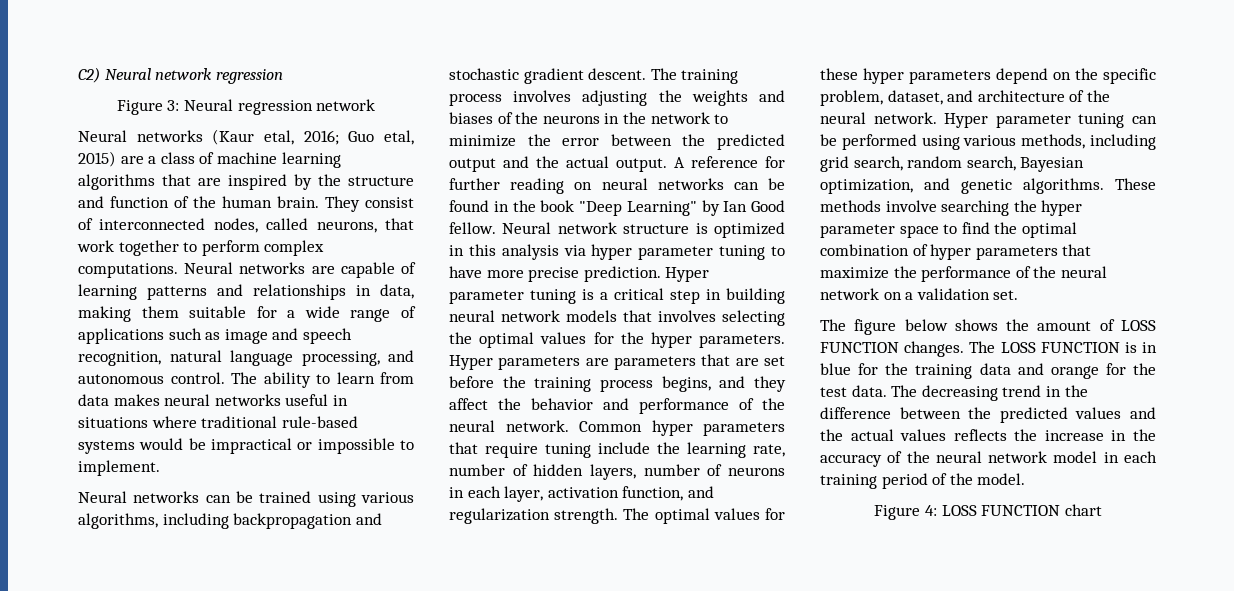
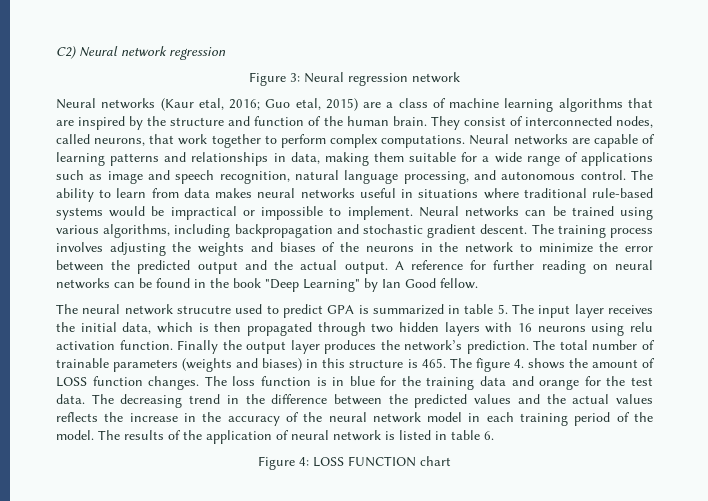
(160, 468) // -> (413, 213) none
[502,222,785,238] [449,244,785,260] [449,266,710,282] [449,288,785,304] [449,310,785,326] [449,332,785,348] [449,354,785,370] [449,376,786,392] [449,398,785,414] [449,420,785,436] [449,442,785,458] [449,464,785,480] [449,486,714,502] [449,508,785,524] [820,68,1156,84] [820,90,1110,106] [820,112,1157,128] [820,134,1156,150] [820,156,1085,172] [820,178,1156,194] [820,200,1083,216] [820,222,1077,238] [820,244,1092,260] [820,266,1107,282] [820,288,1019,300] Neural network structure is optimized in this analysis via hyper parameter tuning to have more precise prediction. Hyper parameter tuning is a critical step in building neural network models that involves selecting the optimal values for the hyper parameters. Hyper parameters are parameters that are set before the training process begins, and they affect the behavior and performance of the neural network. Common hyper parameters that require tuning include the learning rate, number of hidden layers, number of neurons in each layer, activation function, and regularization strength. The optimal values for these hyper parameters depend on the specific problem, dataset, and architecture of the neural network. Hyper parameter tuning can be performed using various methods, including grid search, random search, Bayesian optimization, and genetic algorithms. These methods involve searching the hyper parameter space to find the optimal combination of hyper parameters that maximize the performance of the neural network on a validation set. // -> [56,304,653,318] [56,322,653,336] [56,340,656,354] [56,358,446,372] // The neural network strucutre used to predict GPA is summarized in table 5. The input layer receives the initial data, which is then propagated through two hidden layers with 16 neurons using relu activation function. Finally the output layer produces the network’s prediction. The total number of trainable parameters (weights and biases) in this structure is 465.
[904,319,948,331] below -> [513,359,524,368] 4.
[820,342,899,353] FUNCTION -> [92,376,143,386] function
[1000,342,1120,353] LOSS FUNCTION -> [232,376,311,386] loss function
(1026, 479) none -> [98,430,494,444] The results of the application of neural network is listed in table 6.

